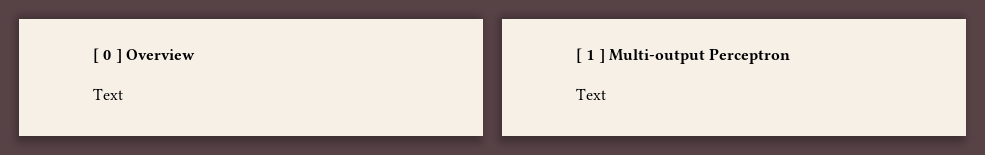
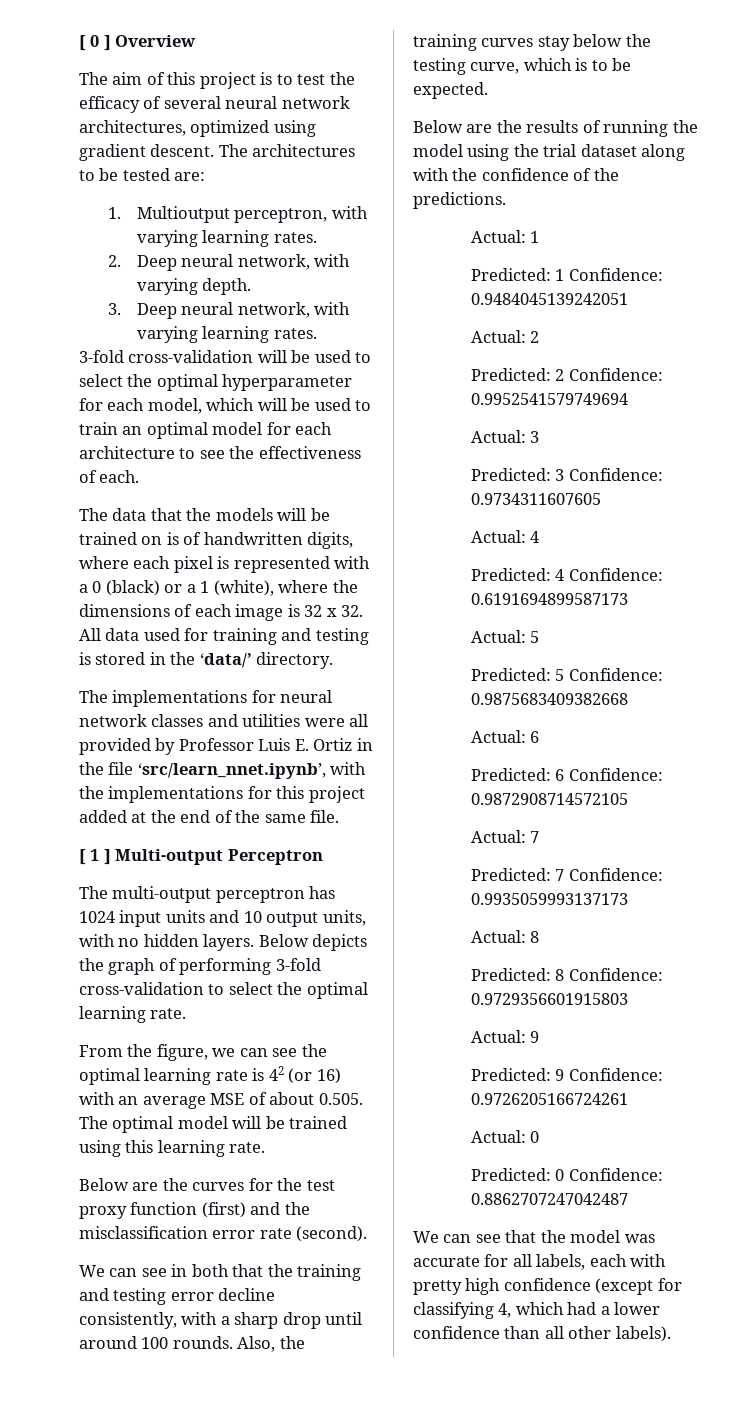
[93,88,123,100] Text -> [79,72,355,89] [79,96,350,113] [79,120,316,137] [79,144,356,161] [79,168,206,181] [107,206,368,223] [136,230,317,247] [107,254,351,271] [136,278,252,295] [107,302,351,319] [136,326,317,343] [79,350,372,363] [79,374,353,391] [79,398,372,414] [79,422,333,439] [79,446,361,459] [79,470,140,483] [79,508,330,521] [79,532,354,549] [79,556,371,573] [79,580,358,596] [79,604,364,621] [79,628,369,645] [79,652,334,669] [79,690,333,707] [79,714,369,727] [79,738,373,755] [79,762,367,779] [79,786,365,803] [79,810,340,823] The aim of this project is to test the efficacy of several neural network architectures, optimized using gradient descent. The architectures to be tested are: // 1. Multioutput perceptron, with varying learning rates. // 2. Deep neural network, with varying depth. // 3. Deep neural network, with varying learning rates. // 3-fold cross-validation will be used to select the optimal hyperparameter for each model, which will be used to train an optimal model for each architecture to see the effectiveness of each. // The data that the models will be trained on is of handwritten digits, where each pixel is represented with a 0 (black) or a 1 (white), where the dimensions of each image is 32 x 32. All data used for training and testing is stored in the ‘data/’ directory. // The implementations for neural network classes and utilities were all provided by Professor Luis E. Ortiz in the file ‘src/learn_nnet.ipynb’, with the implementations for this project added at the end of the same file.
[576,88,606,100] Text -> [79,886,336,903] [79,910,366,927] [79,934,368,951] [79,958,321,975] [79,982,368,999] [79,1006,187,1023] [79,1044,327,1061] [79,1066,341,1085] [79,1092,363,1109] [79,1116,348,1133] [79,1140,266,1157] [79,1178,335,1191] [79,1202,310,1219] [79,1226,368,1242] [79,1264,362,1281] [79,1288,276,1305] [79,1312,363,1329] [79,1336,305,1352] [413,34,651,51] [413,58,632,75] [413,82,488,99] [413,120,698,137] [413,144,686,161] [413,168,619,181] [413,192,506,209] [470,230,540,243] [470,268,663,281] [470,293,628,305] [470,330,540,343] [470,368,663,381] [470,393,628,405] [470,430,540,443] [470,468,663,481] [470,493,601,505] [470,530,540,543] [470,568,663,581] [470,593,628,605] [470,630,540,643] [470,668,663,681] [470,693,628,705] [470,730,540,743] [470,768,663,781] [470,793,628,805] [470,830,540,843] [470,868,663,881] [470,893,628,905] [470,930,540,943] [470,968,663,981] [470,993,628,1005] [470,1030,540,1043] [470,1068,663,1081] [470,1093,628,1105] [470,1130,540,1143] [470,1168,663,1181] [470,1193,628,1205] [413,1230,655,1243] [413,1254,667,1270] [413,1278,682,1295] [413,1302,661,1319] [413,1326,671,1342] The multi-output perceptron has 1024 input units and 10 output units, with no hidden layers. Below depicts the graph of performing 3-fold cross-validation to select the optimal learning rate. // From the figure, we can see the optimal learning rate is 42 (or 16) with an average MSE of about 0.505. The optimal model will be trained using this learning rate. // Below are the curves for the test proxy function (first) and the misclassification error rate (second). // We can see in both that the training and testing error decline consistently, with a sharp drop until around 100 rounds. Also, the training curves stay below the testing curve, which is to be expected. // Below are the results of running the model using the trial dataset along with the confidence of the predictions. // Actual: 1 // Predicted: 1 Confidence: 0.9484045139242051 // Actual: 2 // Predicted: 2 Confidence: 0.9952541579749694 // Actual: 3 // Predicted: 3 Confidence: 0.9734311607605 // Actual: 4 // Predicted: 4 Confidence: 0.6191694899587173 // Actual: 5 // Predicted: 5 Confidence: 0.9875683409382668 // Actual: 6 // Predicted: 6 Confidence: 0.9872908714572105 // Actual: 7 // Predicted: 7 Confidence: 0.9935059993137173 // Actual: 8 // Predicted: 8 Confidence: 0.9729356601915803 // Actual: 9 // Predicted: 9 Confidence: 0.9726205166724261 // Actual: 0 // Predicted: 0 Confidence: 0.8862707247042487 // We can see that the model was accurate for all labels, each with pretty high confidence (except for classifying 4, which had a lower confidence than all other labels).

